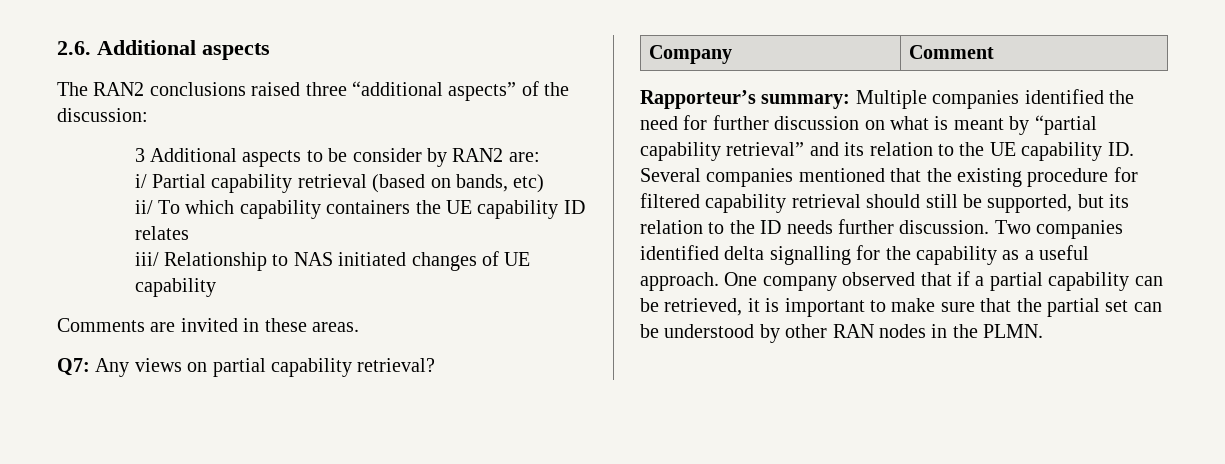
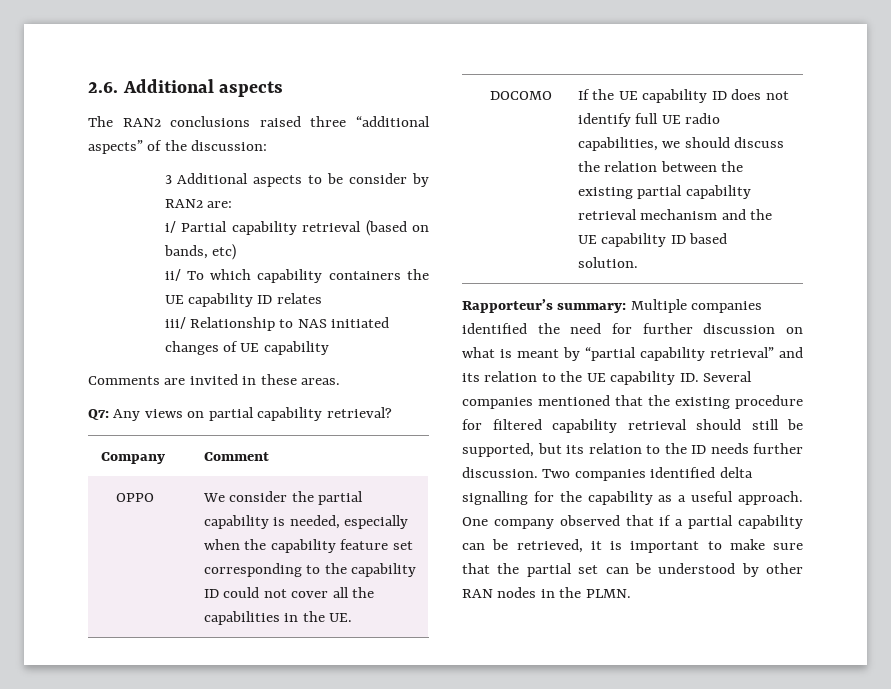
(995, 52) none -> [116,493,155,502] [202,491,364,505] [203,515,409,529] [203,539,413,553] [203,563,417,577] [203,587,375,598] [203,611,353,625] [490,91,553,100] [577,89,789,103] [577,113,721,127] [577,137,785,151] [577,161,744,172] [577,185,751,199] [577,209,773,220] [577,233,728,247] [577,257,638,268] // OPPO | We consider the partial capability is needed, especially when the capability feature set corresponding to the capability ID could not cover all the capabilities in the UE. // DOCOMO | If the UE capability ID does not identify full UE radio capabilities, we should discuss the relation between the existing partial capability retrieval mechanism and the UE capability ID based solution.

